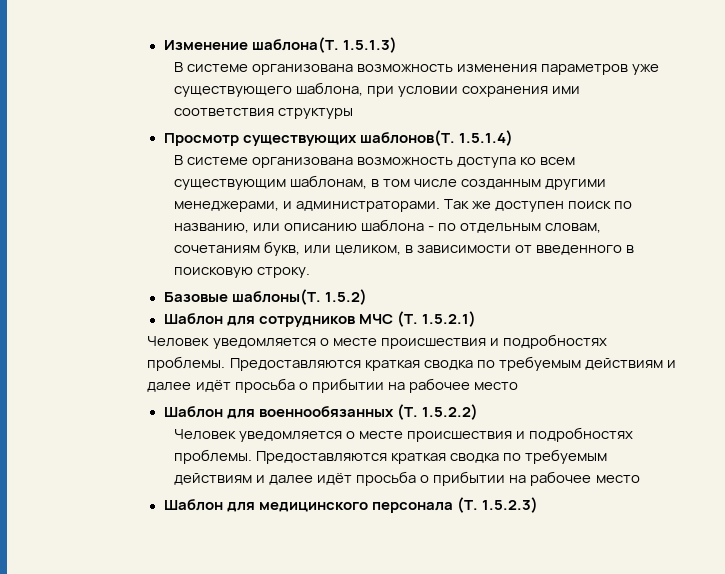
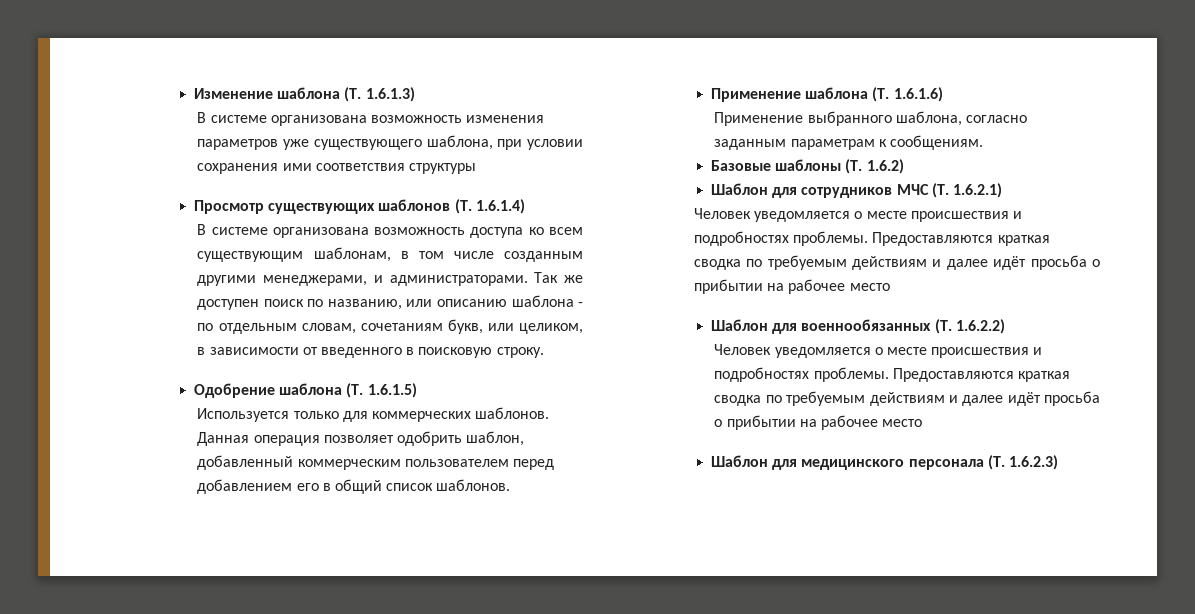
[252,37,398,53] шаблона(T. 1.5.1.3) -> [277,87,415,102] шаблона (T. 1.6.1.3)
[360,130,514,146] шаблонов(T. 1.5.1.4) -> [378,199,525,214] шаблонов (T. 1.6.1.4)
[163,289,368,305] Базовые шаблоны(T. 1.5.2) -> [194,383,417,398] [197,407,550,422] [197,431,525,446] [197,455,555,470] [197,479,511,494] [711,87,943,102] [714,111,1028,126] [714,135,984,150] [711,159,904,174] Одобрение шаблона (Т. 1.6.1.5) // Используется только для коммерческих шаблонов. Данная операция позволяет одобрить шаблон, добавленный коммерческим пользователем перед добавлением его в общий список шаблонов. // Применение шаблона (Т. 1.6.1.6) // Применение выбранного шаблона, согласно заданным параметрам к сообщениям. // Базовые шаблоны (T. 1.6.2)
[422,311,477,327] 1.5.2.1) -> [952,183,1002,198] 1.6.2.1)
[422,404,479,420] 1.5.2.2) -> [955,319,1005,334] 1.6.2.2)
[482,497,539,513] 1.5.2.3) -> [1008,455,1058,470] 1.6.2.3)

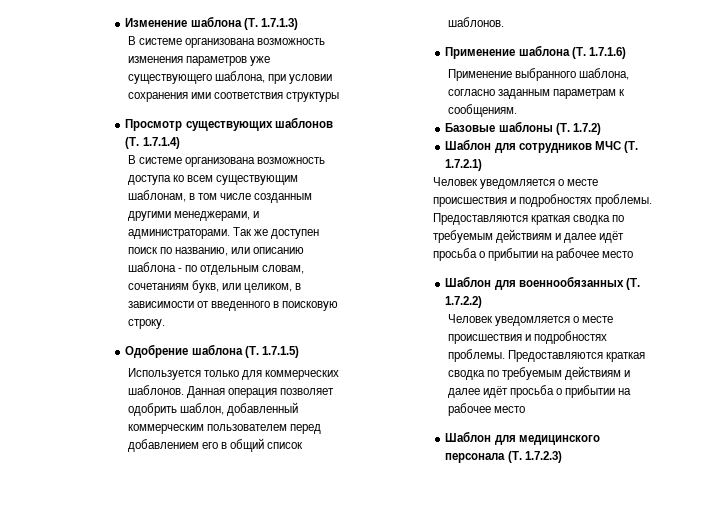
[365,87,415,102] 1.6.1.3) -> [260,18,298,30] 1.7.1.3)
[475,199,525,214] 1.6.1.4) -> [142,137,180,149] 1.7.1.4)
[367,383,417,398] 1.6.1.5) -> [261,346,299,358] 1.7.1.5)
[893,87,943,102] 1.6.1.6) -> [588,47,626,59] 1.7.1.6)
[866,159,904,174] 1.6.2) -> [572,123,601,135] 1.7.2)
[952,183,1002,198] 1.6.2.1) -> [445,159,483,171] 1.7.2.1)
[955,319,1005,334] 1.6.2.2) -> [445,296,483,308] 1.7.2.2)
[1008,455,1058,470] 1.6.2.3) -> [524,451,562,463] 1.7.2.3)

